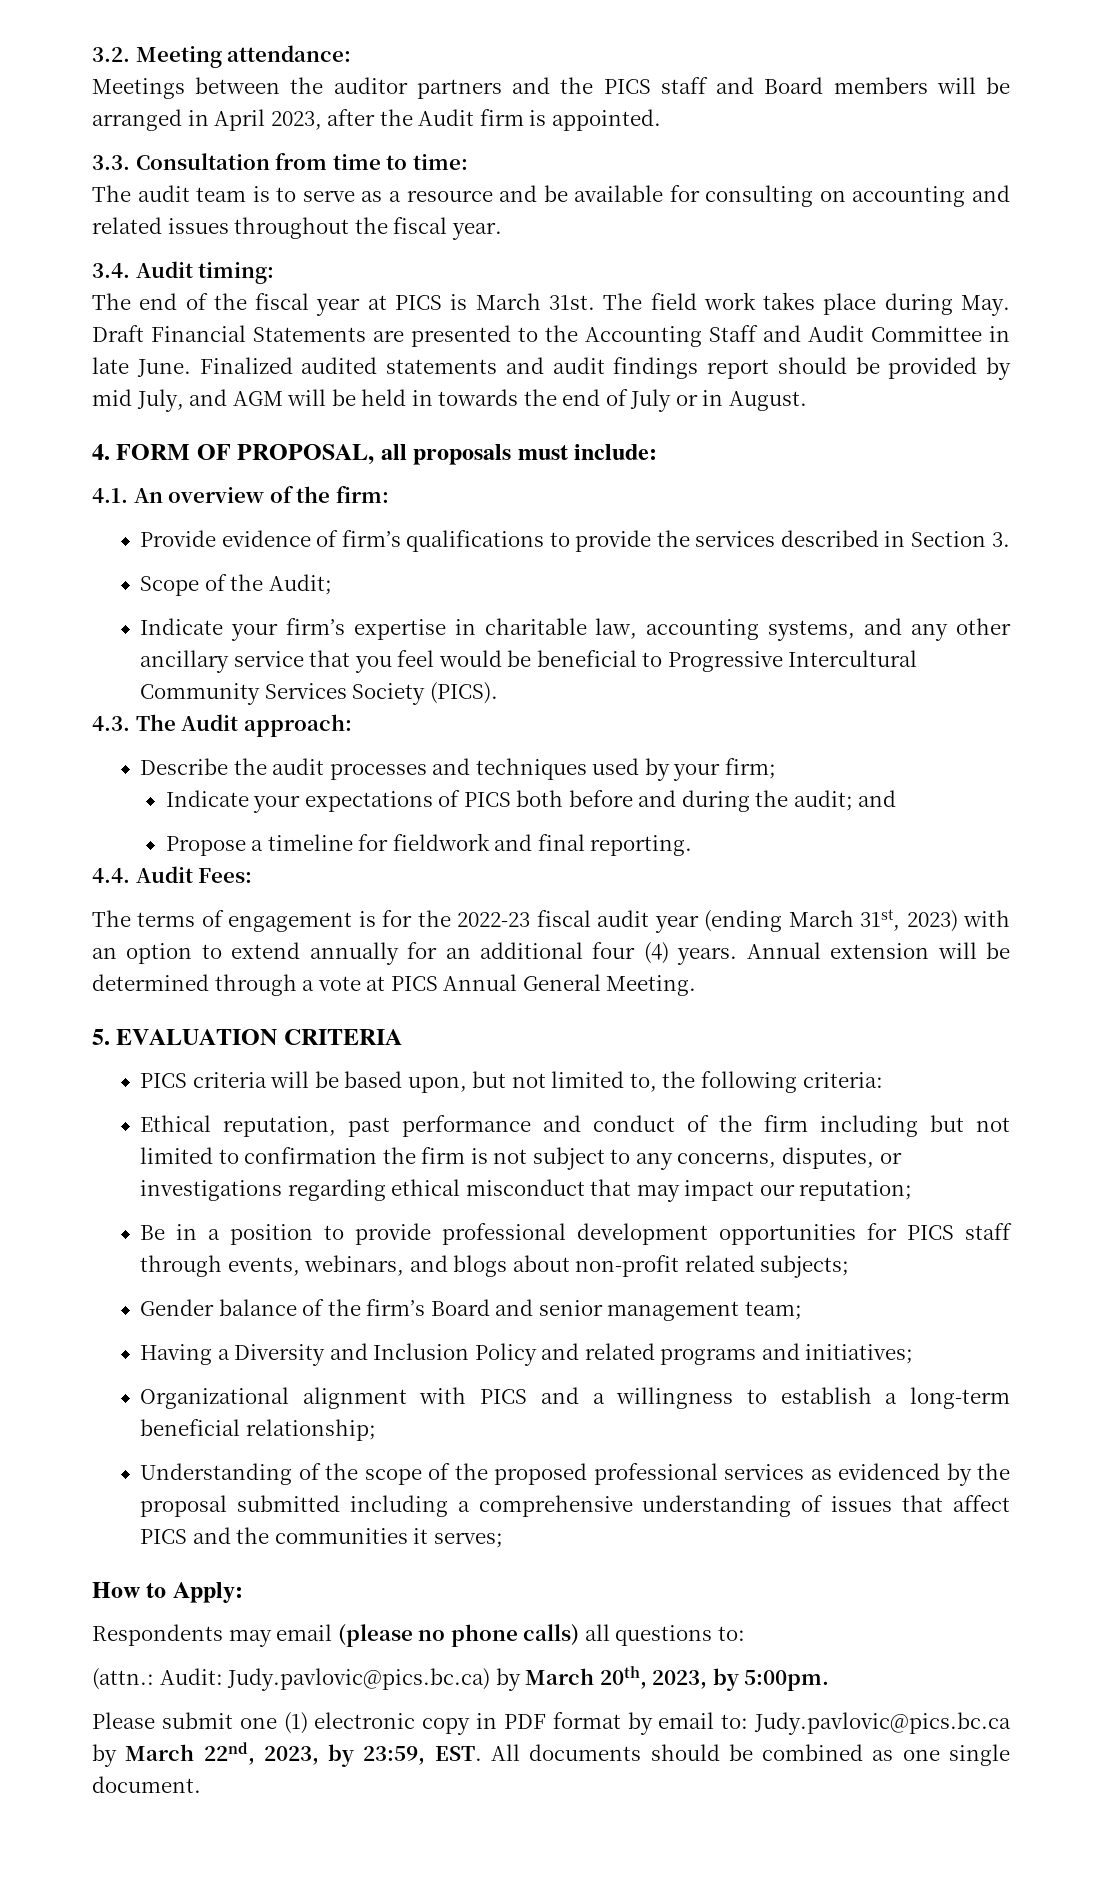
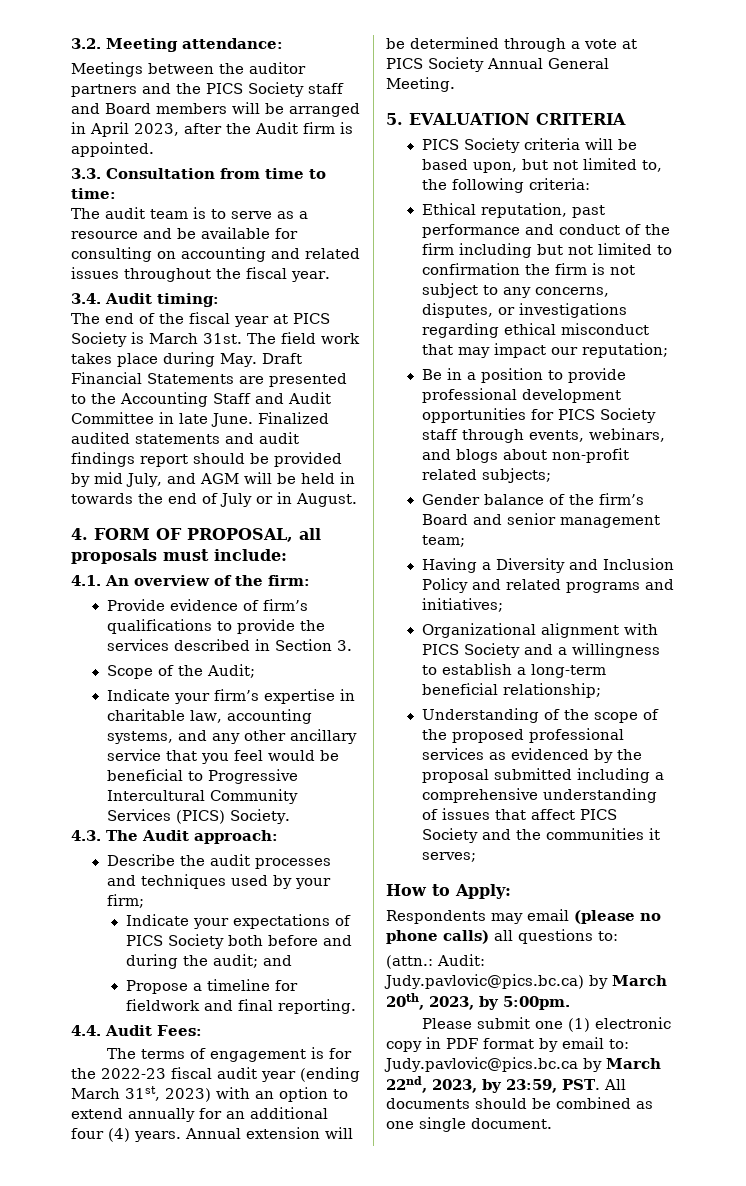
(651, 86) none -> [248,82,304,97] Society
(443, 302) none -> [71,332,127,347] Society
[352,682,498,705] Society (PICS). -> [175,809,290,824] (PICS) Society.
(511, 799) none -> [167,934,224,949] Society
(438, 983) none -> [428,57,484,72] Society
(188, 1080) none -> [463,138,520,153] Society
(955, 1232) none -> [599,408,656,423] Society
(528, 1396) none -> [463,643,520,658] Society
(188, 1536) none -> [421,828,478,843] Society
[434,1746,482,1761] EST. -> [562,1079,600,1090] PST.

